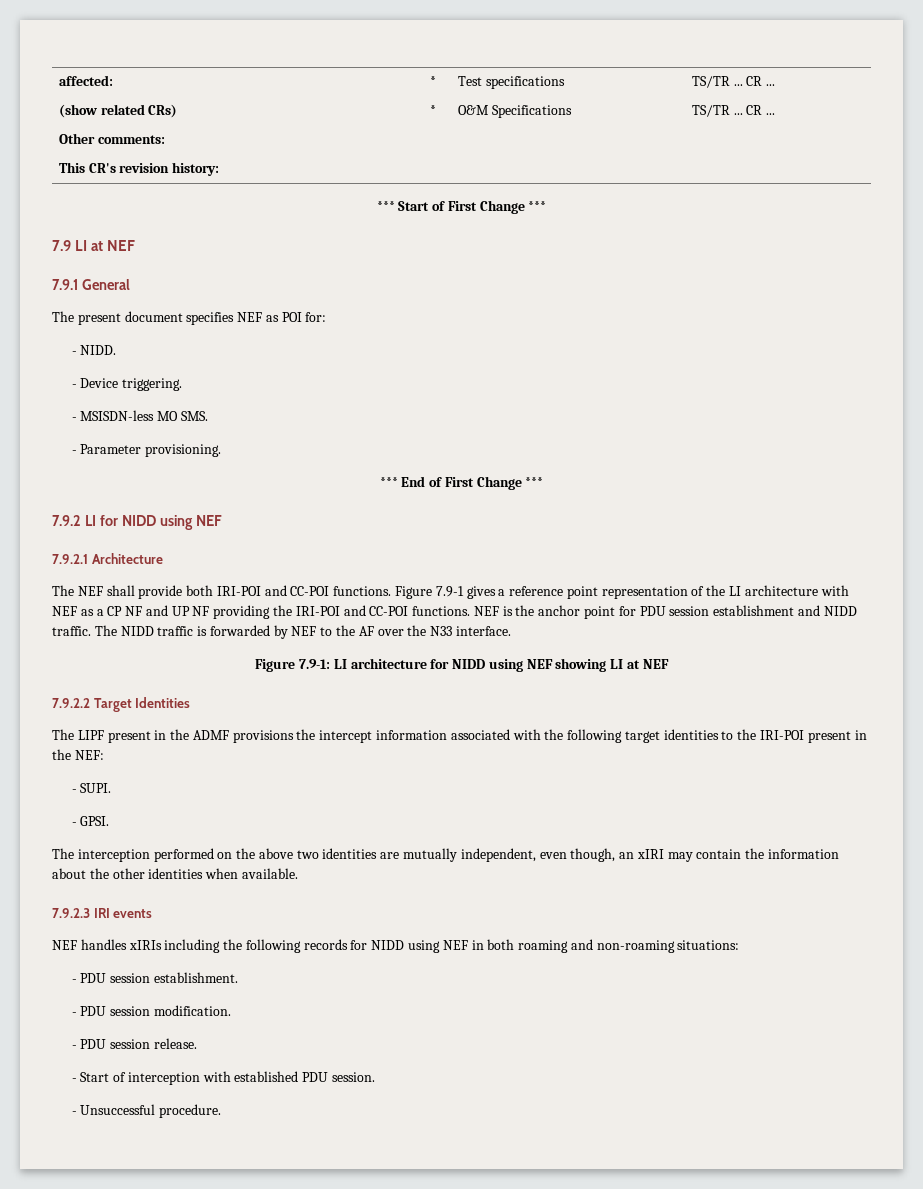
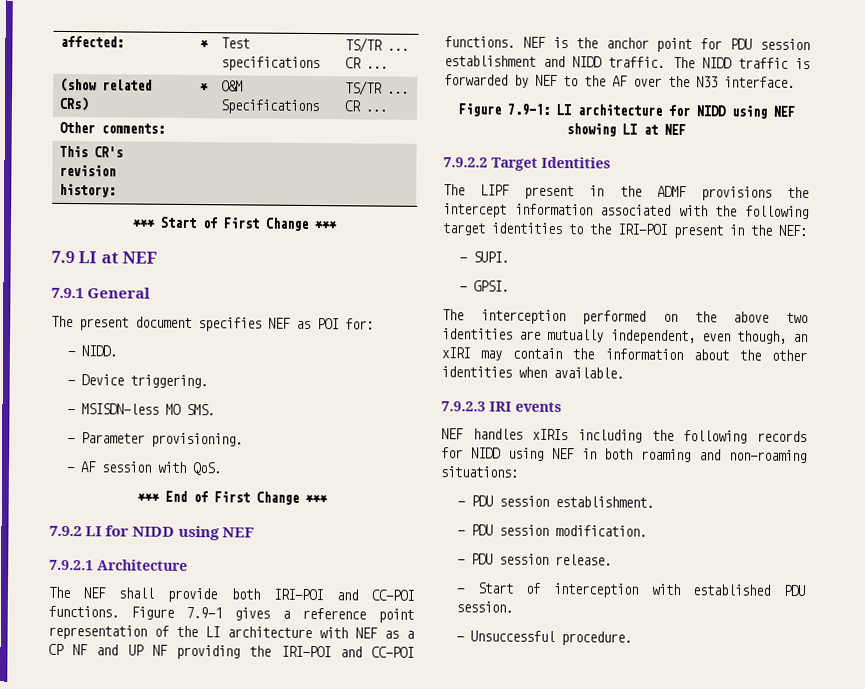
(222, 450) none -> [66,461,223,476] // - AF session with QoS.

